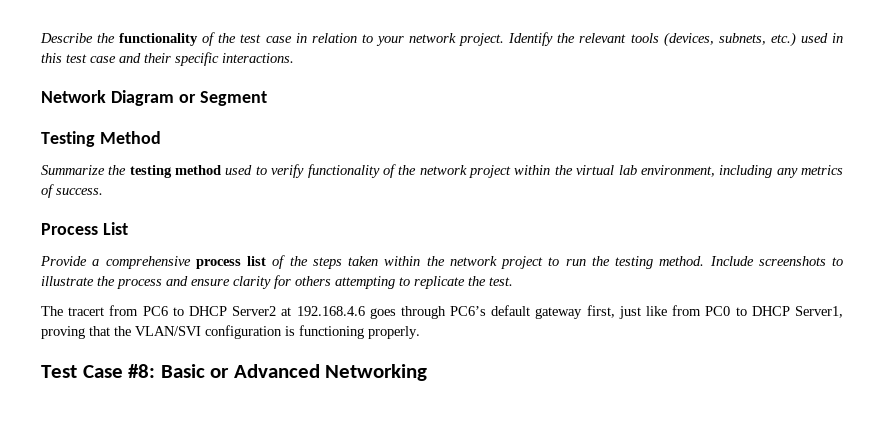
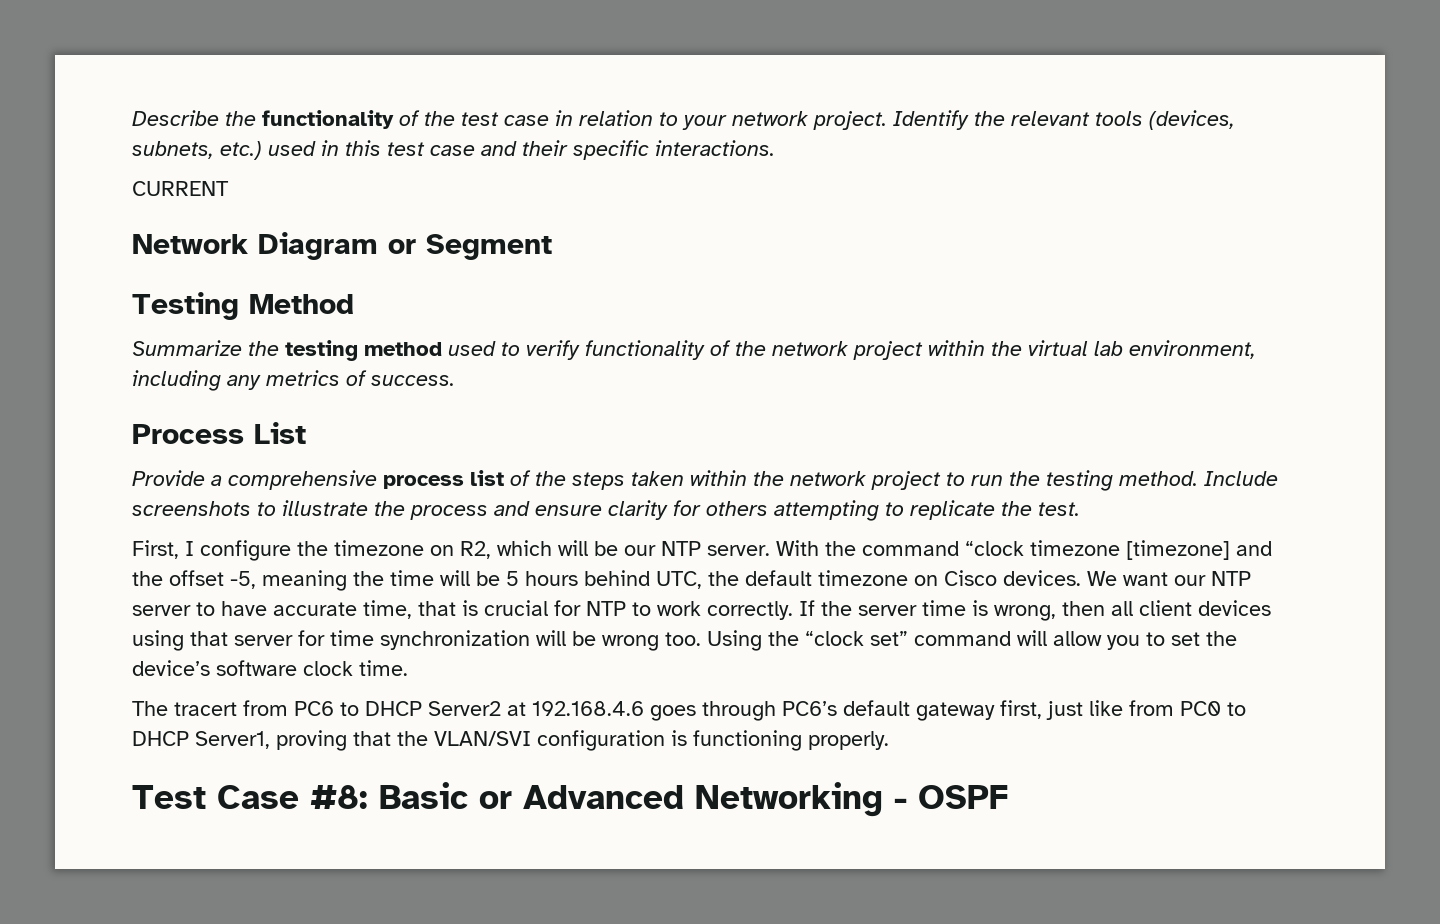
(294, 58) none -> [132,181,229,196] // CURRENT
(513, 281) none -> [132,540,1272,561] [132,570,1251,591] [132,600,1271,621] [132,630,1237,651] [132,660,408,676] // First, I configure the timezone on R2, which will be our NTP server. With the command “clock timezone [timezone] and the offset -5, meaning the time will be 5 hours behind UTC, the default timezone on Cisco devices. We want our NTP server to have accurate time, that is crucial for NTP to work correctly. If the server time is wrong, then all client devices using that server for time synchronization will be wrong too. Using the “clock set” command will allow you to set the device’s software clock time.
(428, 372) none -> [894,785,1008,809] - OSPF

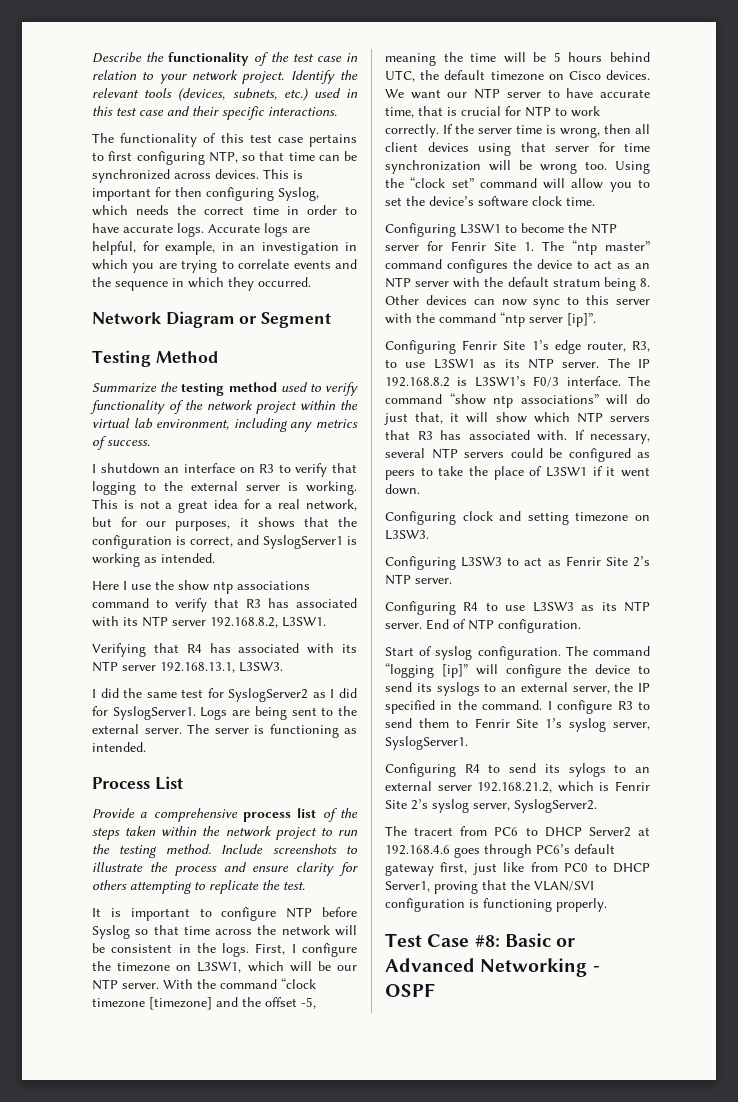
[132,181,229,196] CURRENT -> [92,133,357,147] [92,151,357,165] [92,169,303,183] [92,187,319,201] [92,205,357,216] [92,223,310,237] [92,241,357,255] [92,259,357,273] [92,277,311,291] The functionality of this test case pertains to first configuring NTP, so that time can be synchronized across devices. This is important for then configuring Syslog, which needs the correct time in order to have accurate logs. Accurate logs are helpful, for example, in an investigation in which you are trying to correlate events and the sequence in which they occurred.
(455, 380) none -> [92,463,357,477] [92,481,357,495] [92,499,357,513] [92,517,357,531] [92,535,357,549] [92,553,215,567] [92,580,310,594] [92,598,357,612] [92,616,326,628] [92,643,357,657] [92,661,283,673] [92,688,357,702] [92,706,358,720] [92,724,357,738] [92,742,146,752] // I shutdown an interface on R3 to verify that logging to the external server is working. This is not a great idea for a real network, but for our purposes, it shows that the configuration is correct, and SyslogServer1 is working as intended. // Here I use the show ntp associations command to verify that R3 has associated with its NTP server 192.168.8.2, L3SW1. // Verifying that R4 has associated with its NTP server 192.168.13.1, L3SW3. // I did the same test for SyslogServer2 as I did for SyslogServer1. Logs are being sent to the external server. The server is functioning as intended.
(1080, 509) none -> [92,907,357,921] [92,925,357,939] [92,943,250,957] It is important to configure NTP before Syslog so that time across the network will be consistent in the logs.
[460,541,491,559] R2, -> [197,962,242,973] L3SW1,
(408, 668) none -> [385,223,617,237] [385,240,650,255] [385,259,650,273] [385,277,650,291] [385,295,650,309] [385,312,596,327] [385,340,650,354] [385,358,650,369] [385,376,650,387] [385,393,650,408] [384,412,650,425] [385,430,650,444] [385,448,650,462] [385,466,650,480] [385,484,420,495] [385,511,650,525] [385,530,429,540] [385,556,650,570] [385,574,452,585] [385,601,650,615] [385,619,581,633] [385,646,650,660] [385,663,650,678] [385,682,650,696] [385,700,650,714] [385,718,650,732] [385,736,468,750] [385,763,650,777] [385,781,650,793] [385,799,597,813] // Configuring L3SW1 to become the NTP server for Fenrir Site 1. The “ntp master” command configures the device to act as an NTP server with the default stratum being 8. Other devices can now sync to this server with the command “ntp server [ip]”. // Configuring Fenrir Site 1’s edge router, R3, to use L3SW1 as its NTP server. The IP 192.168.8.2 is L3SW1’s F0/3 interface. The command “show ntp associations” will do just that, it will show which NTP servers that R3 has associated with. If necessary, several NTP servers could be configured as peers to take the place of L3SW1 if it went down. // Configuring clock and setting timezone on L3SW3. // Configuring L3SW3 to act as Fenrir Site 2’s NTP server. // Configuring R4 to use L3SW3 as its NTP server. End of NTP configuration. // Start of syslog configuration. The command “logging [ip]” will configure the device to send its syslogs to an external server, the IP specified in the command. I configure R3 to send them to Fenrir Site 1’s syslog server, SyslogServer1. // Configuring R4 to send its sylogs to an external server 192.168.21.2, which is Fenrir Site 2’s syslog server, SyslogServer2.

